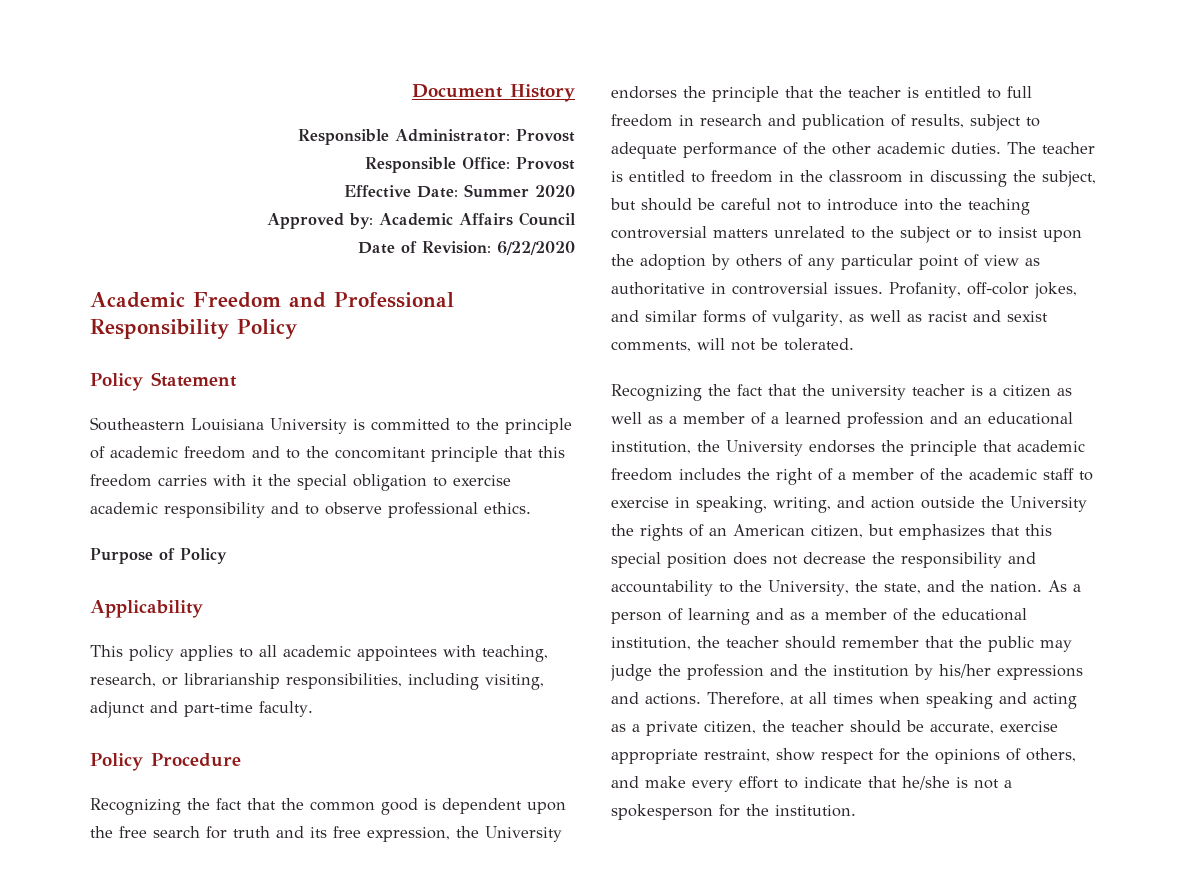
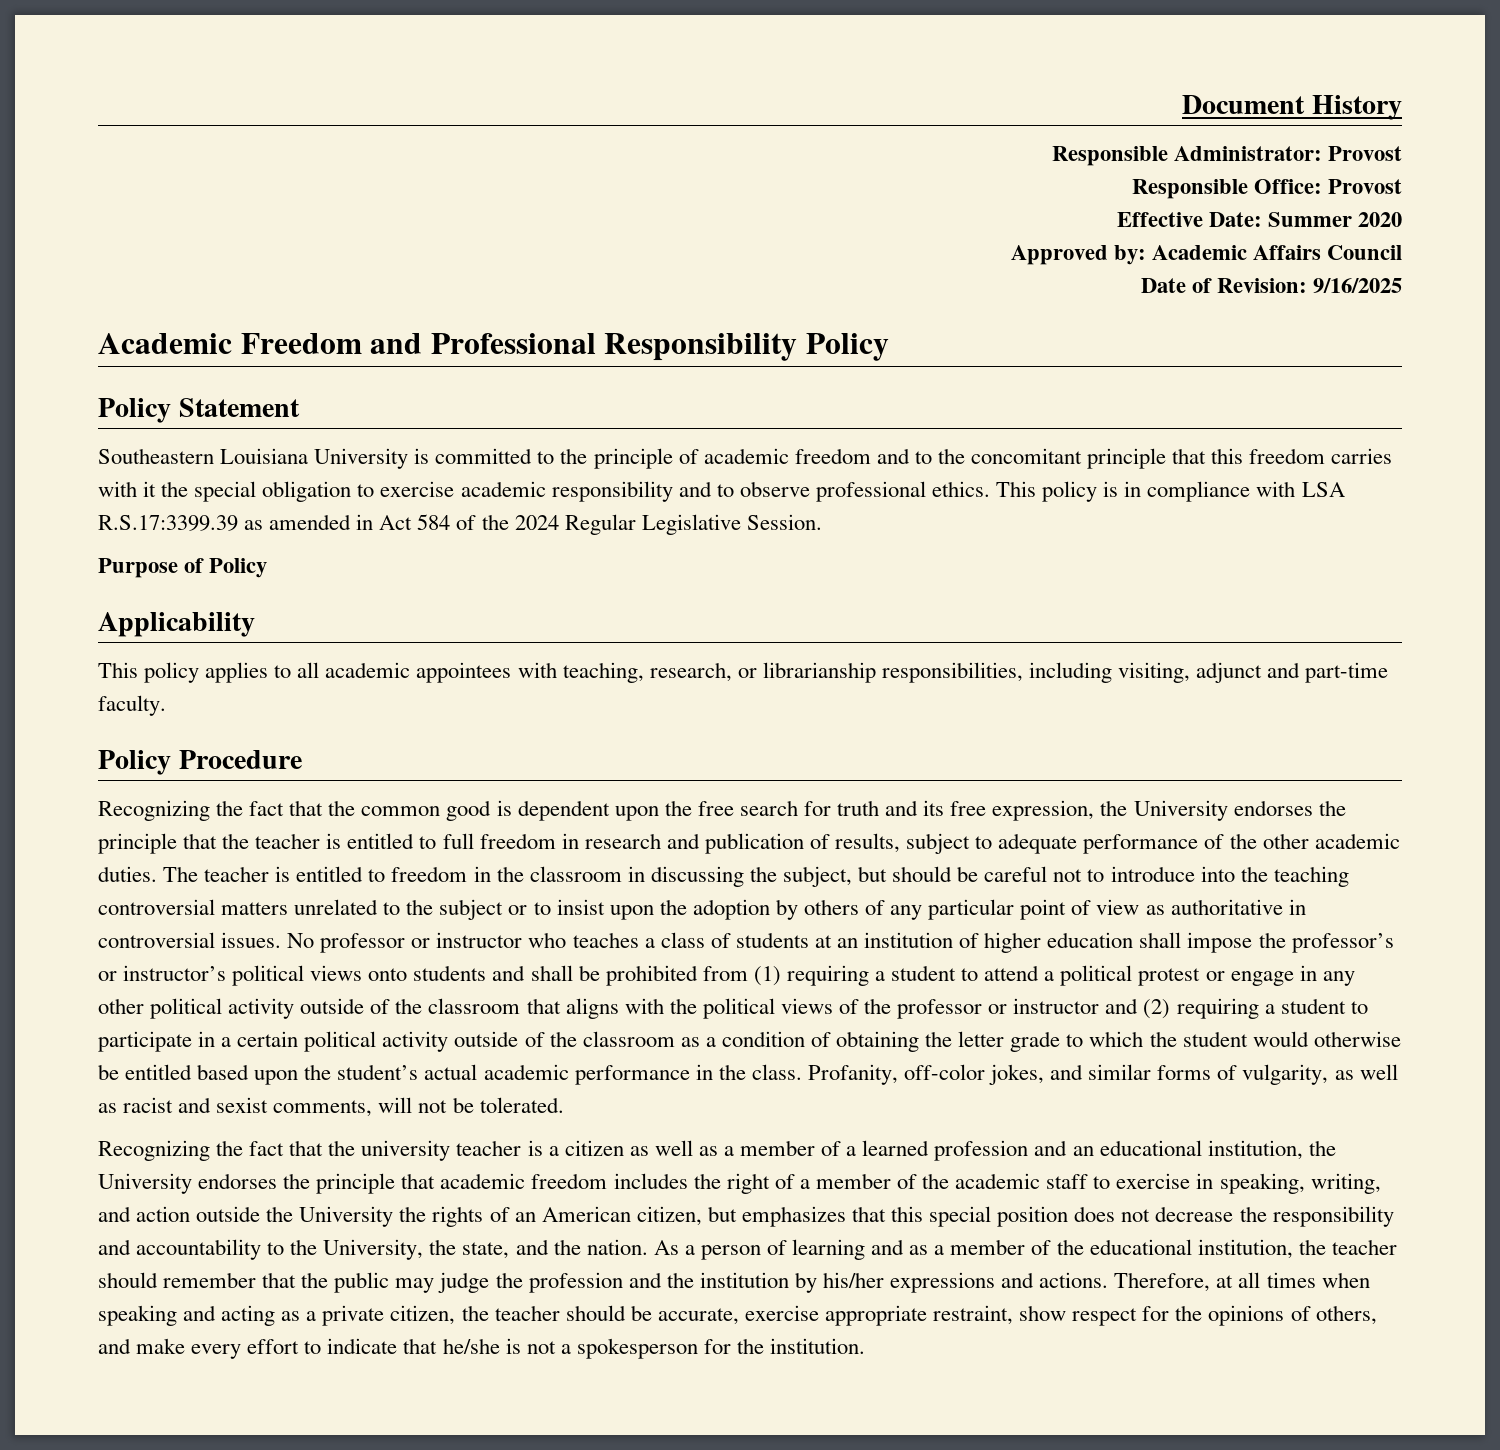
[497,241,575,255] 6/22/2020 -> [1313,278,1403,293] 9/16/2025
(531, 508) none -> [996,481,1345,502] [98,514,822,535] This policy is in compliance with LSA R.S.17:3399.39 as amended in Act 584 of the 2024 Regular Legislative Session.
(883, 288) none -> [287,932,1394,953] [98,965,1355,986] [98,998,1368,1019] [98,1031,1401,1052] [98,1064,802,1085] No professor or instructor who teaches a class of students at an institution of higher education shall impose the professor’s or instructor’s political views onto students and shall be prohibited from (1) requiring a student to attend a political protest or engage in any other political activity outside of the classroom that aligns with the political views of the professor or instructor and (2) requiring a student to participate in a certain political activity outside of the classroom as a condition of obtaining the letter grade to which the student would otherwise be entitled based upon the student’s actual academic performance in the class.

